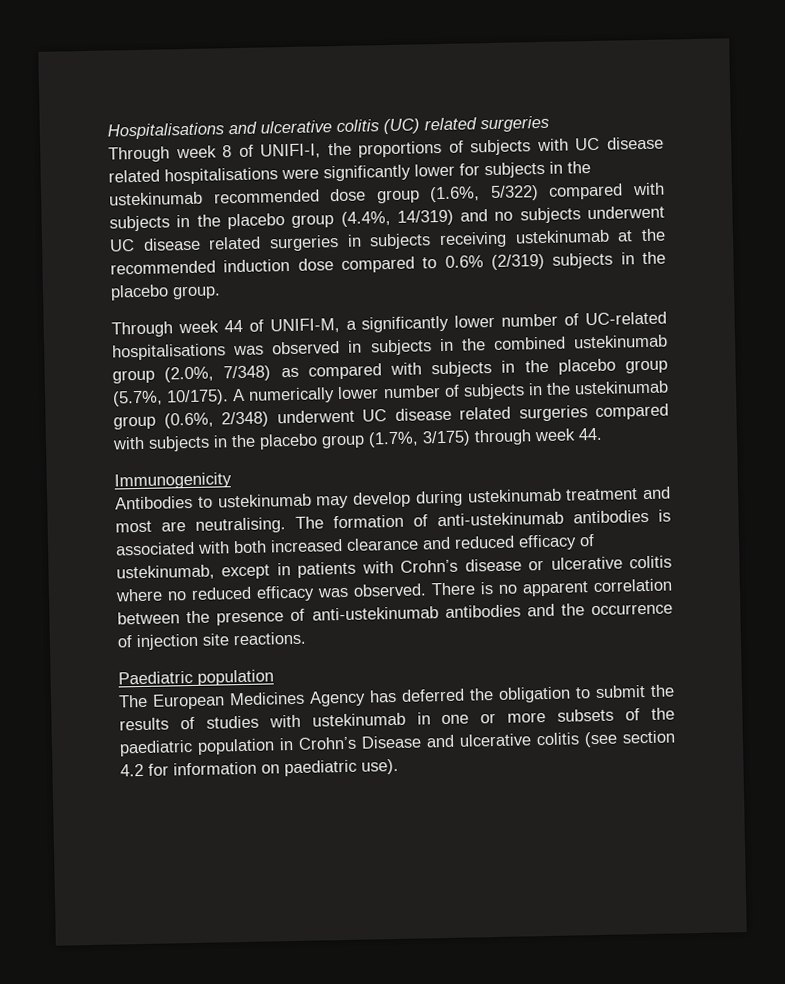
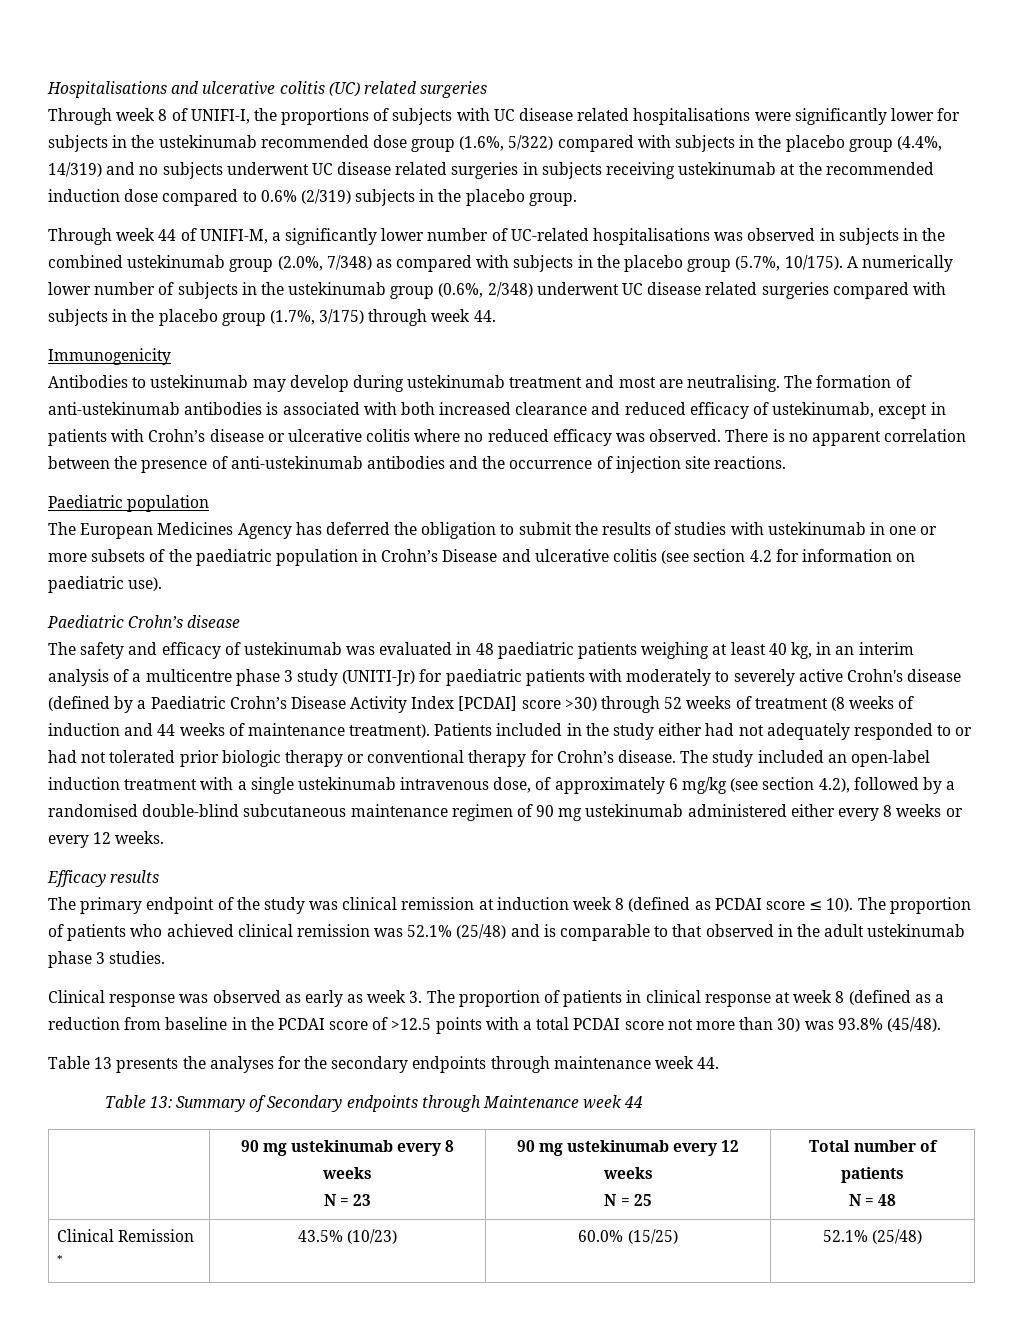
(399, 766) none -> [47,615,241,628] [48,642,914,659] [48,669,962,686] [48,696,915,713] [48,723,973,740] [48,750,930,767] [48,777,956,794] [48,804,963,821] [48,831,165,848] [47,870,160,887] [48,897,971,914] [48,924,966,941] [48,951,166,968] [48,990,944,1007] [48,1017,941,1034] [48,1056,720,1073] [104,1095,644,1112] [240,1140,455,1156] [321,1167,372,1179] [323,1194,372,1206] [516,1140,740,1156] [602,1167,653,1179] [604,1194,652,1206] [809,1140,938,1152] [841,1167,904,1183] [848,1194,897,1206] [56,1229,194,1242] [56,1255,63,1263] [297,1229,398,1244] [578,1229,678,1244] [822,1229,923,1244] // Paediatric Crohn’s disease // The safety and efficacy of ustekinumab was evaluated in 48 paediatric patients weighing at least 40 kg, in an interim analysis of a multicentre phase 3 study (UNITI-Jr) for paediatric patients with moderately to severely active Crohn's disease (defined by a Paediatric Crohn’s Disease Activity Index [PCDAI] score >30) through 52 weeks of treatment (8 weeks of induction and 44 weeks of maintenance treatment). Patients included in the study either had not adequately responded to or had not tolerated prior biologic therapy or conventional therapy for Crohn’s disease. The study included an open-label induction treatment with a single ustekinumab intravenous dose, of approximately 6 mg/kg (see section 4.2), followed by a randomised double-blind subcutaneous maintenance regimen of 90 mg ustekinumab administered either every 8 weeks or every 12 weeks. // Efficacy results // The primary endpoint of the study was clinical remission at induction week 8 (defined as PCDAI score ≤ 10). The proportion of patients who achieved clinical remission was 52.1% (25/48) and is comparable to that observed in the adult ustekinumab phase 3 studies. // Clinical response was observed as early as week 3. The proportion of patients in clinical response at week 8 (defined as a reduction from baseline in the PCDAI score of >12.5 points with a total PCDAI score not more than 30) was 93.8% (45/48). // Table 13 presents the analyses for the secondary endpoints through maintenance week 44. // Table 13: Summary of Secondary endpoints through Maintenance week 44 // | 90 mg ustekinumab every 8 weeks // N = 23 | 90 mg ustekinumab every 12 weeks // N = 25 | Total number of patients // N = 48 // Clinical Remission * | 43.5% (10/23) | 60.0% (15/25) | 52.1% (25/48)

